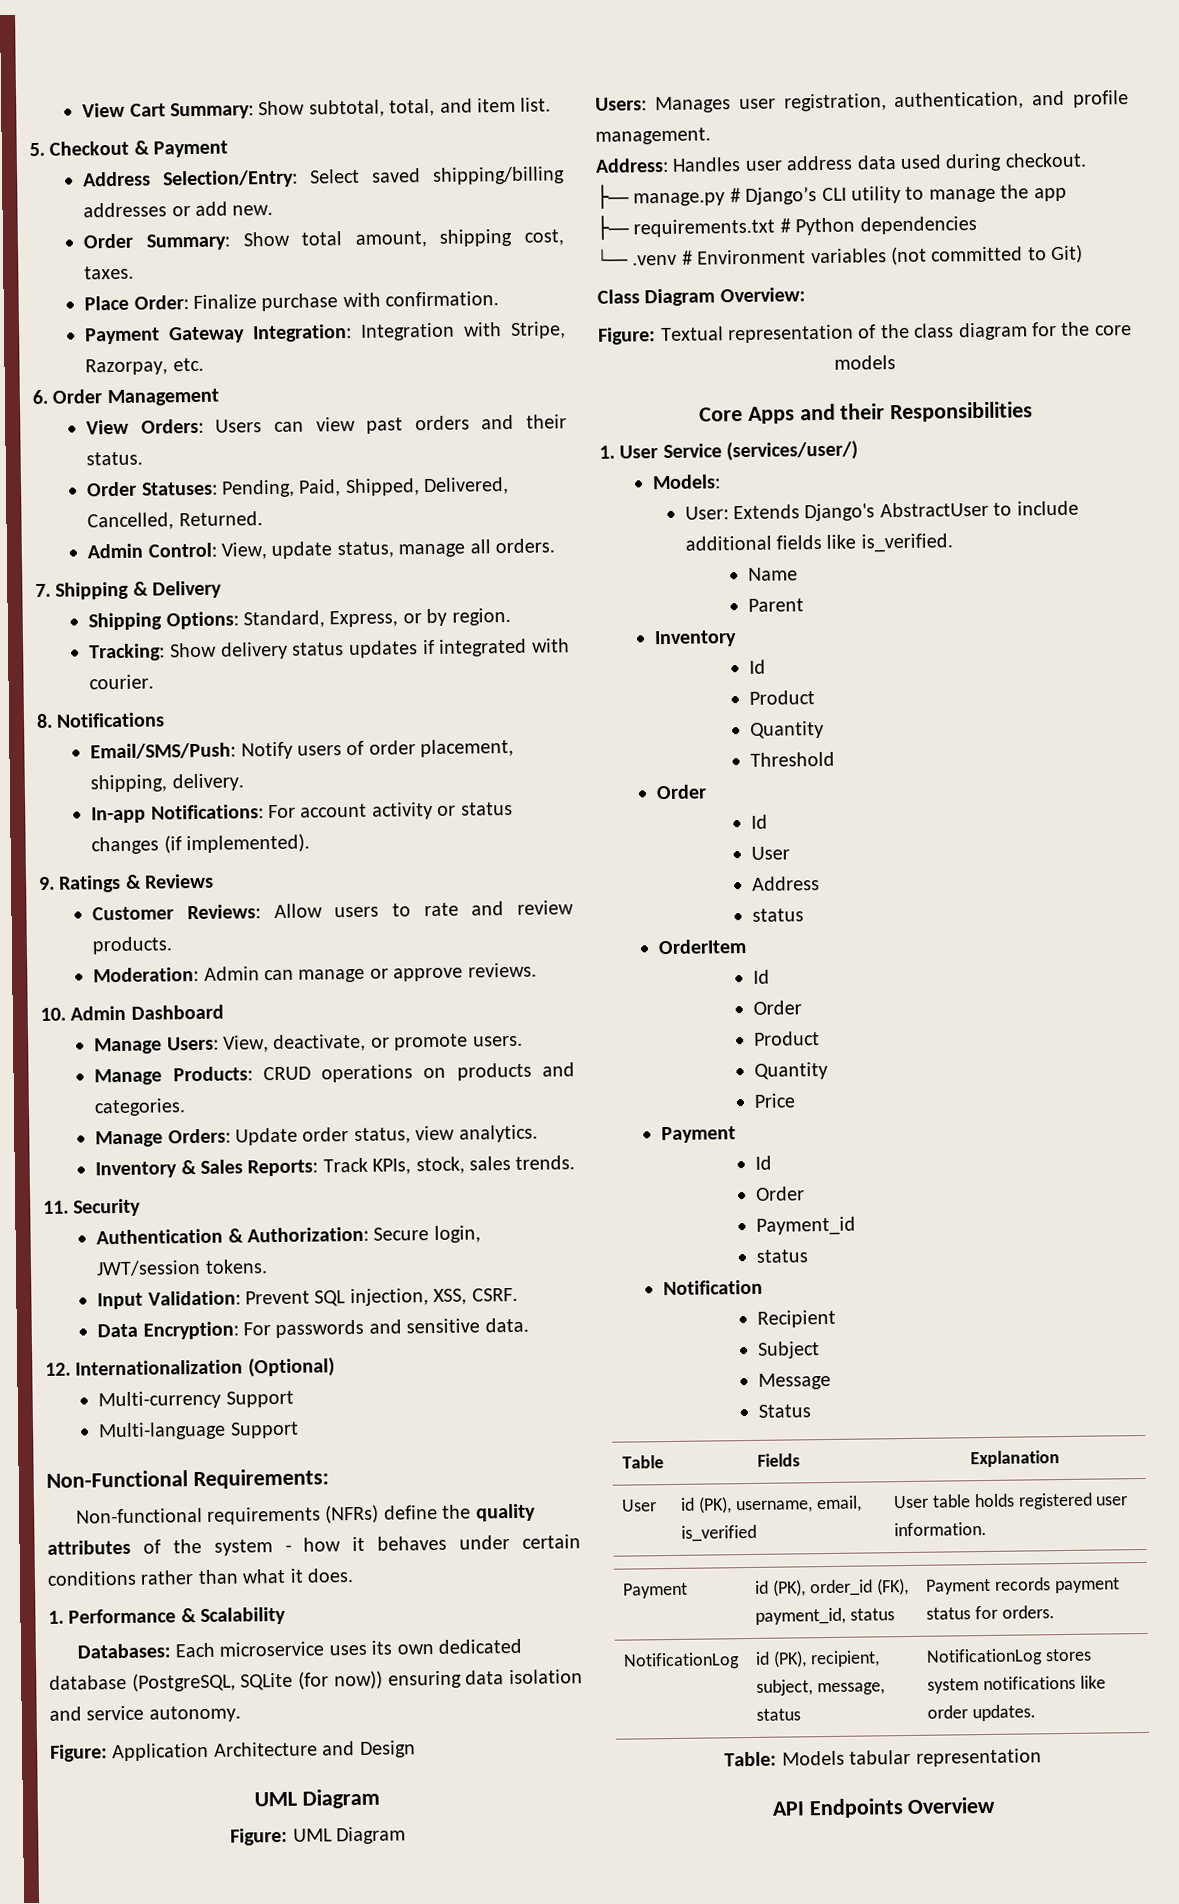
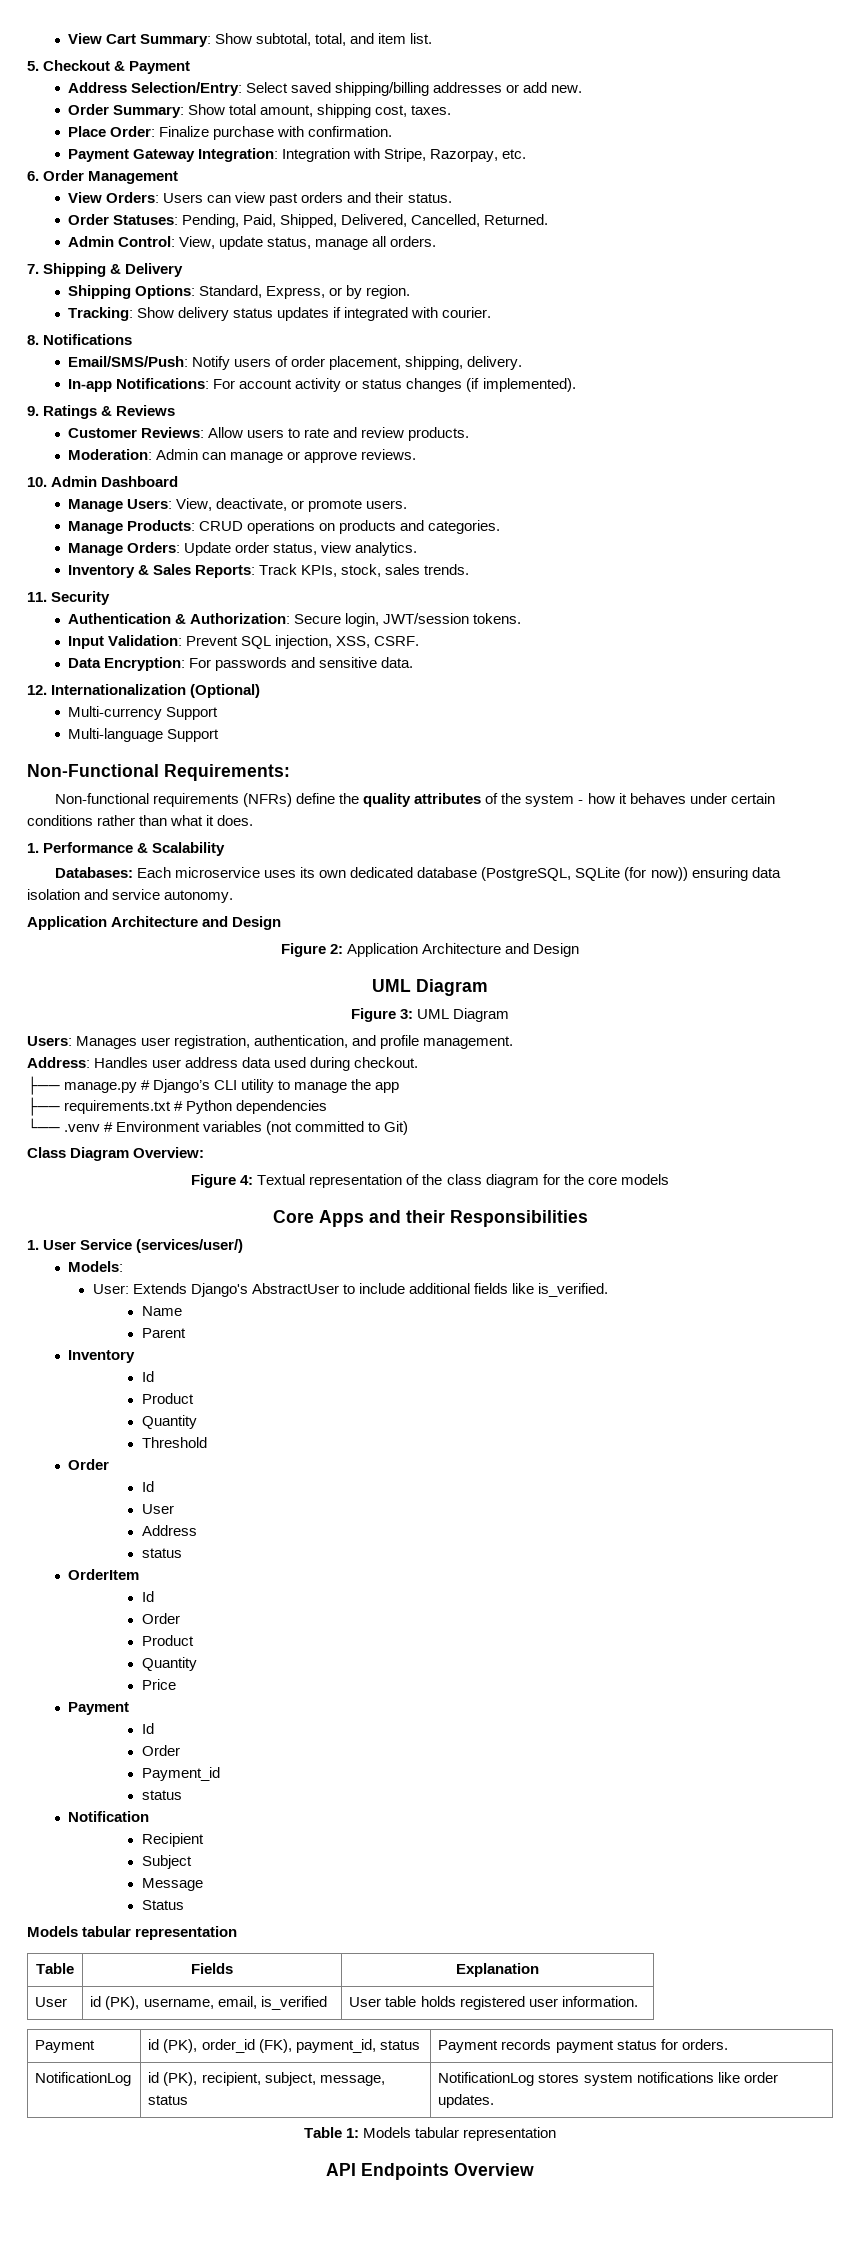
[50,1744,108,1762] Figure: -> [27,916,282,930] [280,943,343,957] Application Architecture and Design // Figure 2:
[230,1827,289,1846] Figure: -> [350,1008,413,1022] Figure 3:
[598,327,657,345] Figure: -> [191,1174,254,1188] Figure 4:
(812, 1411) none -> [27,1926,238,1940] // Models tabular representation
[724,1751,778,1767] Table: -> [303,2127,359,2138] Table 1:

